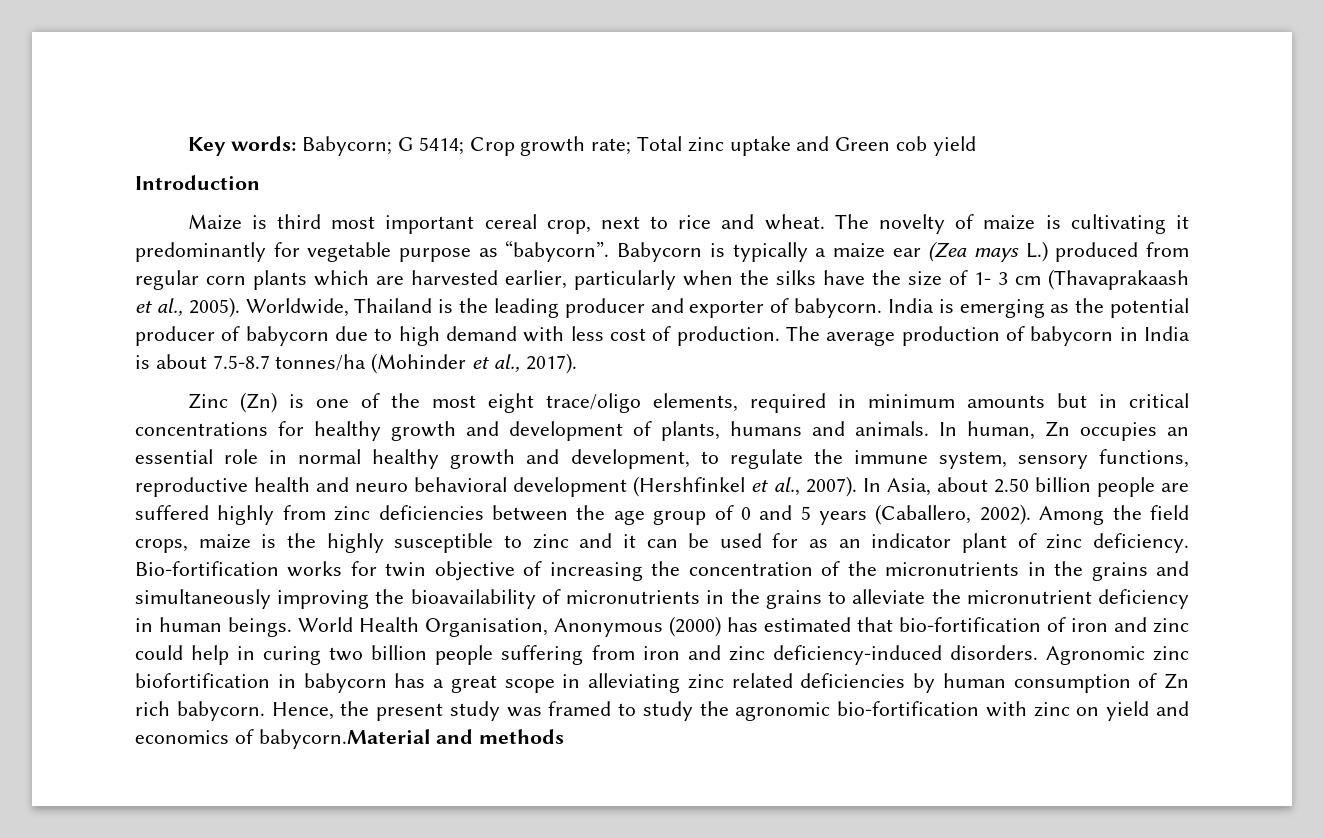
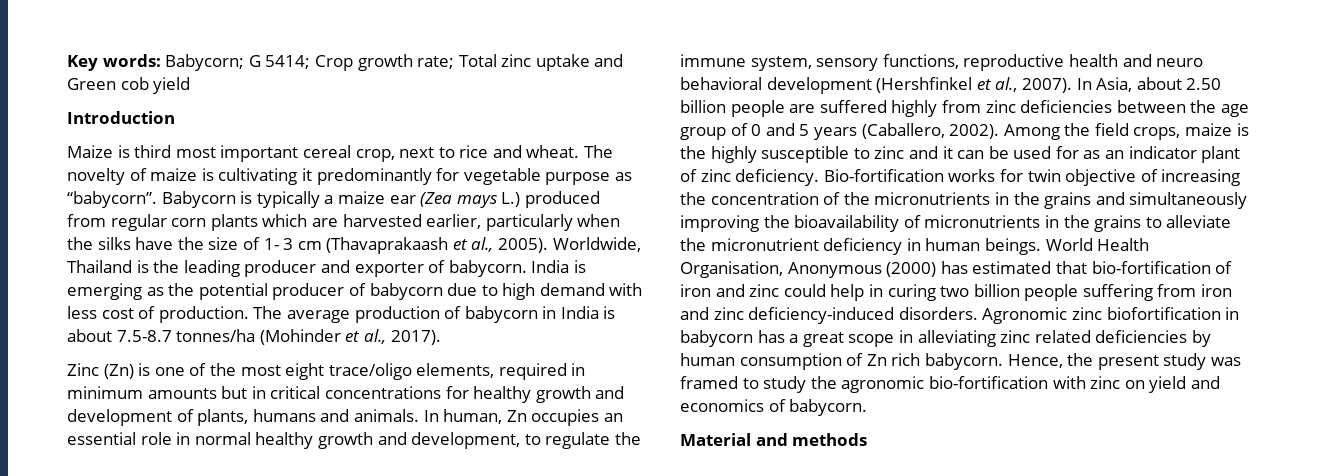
[258,729,431,749] babycorn.Material -> [789,399,868,416] [680,433,751,446] babycorn. // Material

